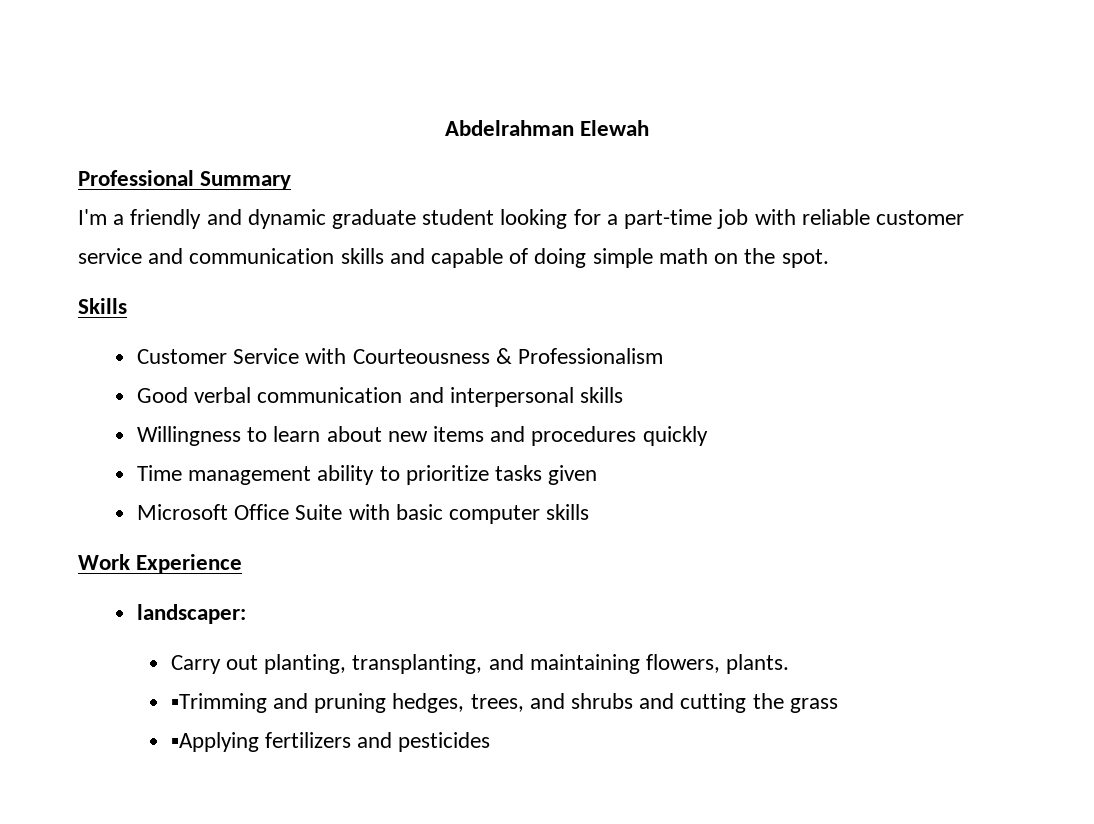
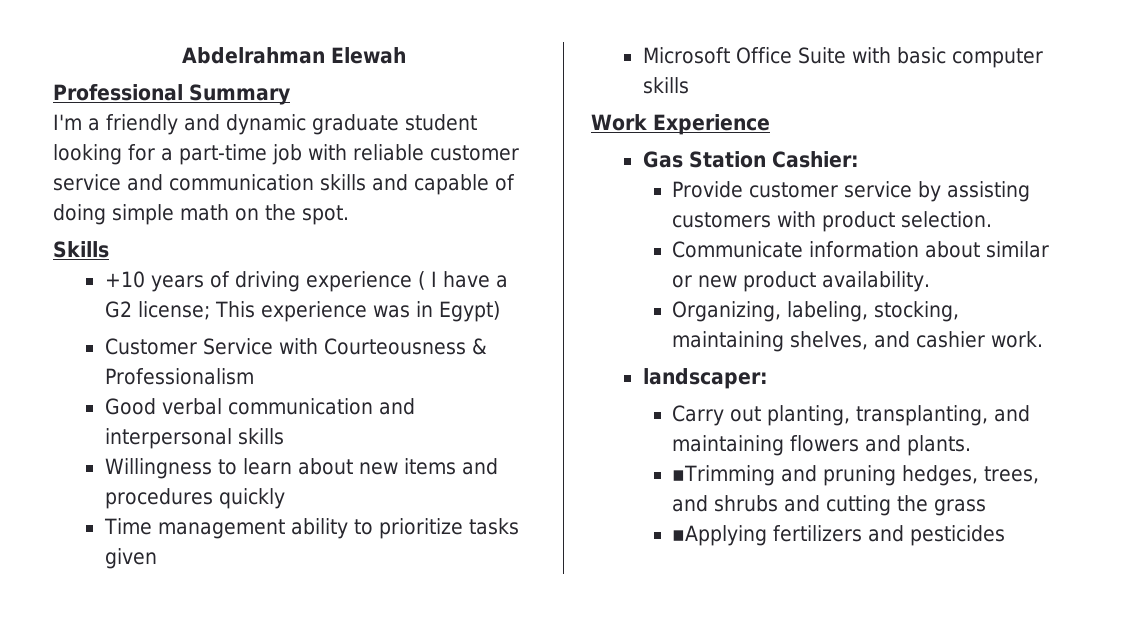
(127, 306) none -> [104,271,508,292] [104,301,500,322] // +10 years of driving experience ( I have a G2 license; This experience was in Egypt)
(243, 564) none -> [642,151,859,168] [672,181,1031,202] [672,211,993,232] [672,241,1050,258] [672,271,931,292] [672,301,960,322] [672,331,1044,352] // Gas Station Cashier: // Provide customer service by assisting customers with product selection. // Communicate information about similar or new product availability. // Organizing, labeling, stocking, maintaining shelves, and cashier work.
[645,654,720,673] flowers, -> [790,435,902,452] flowers and

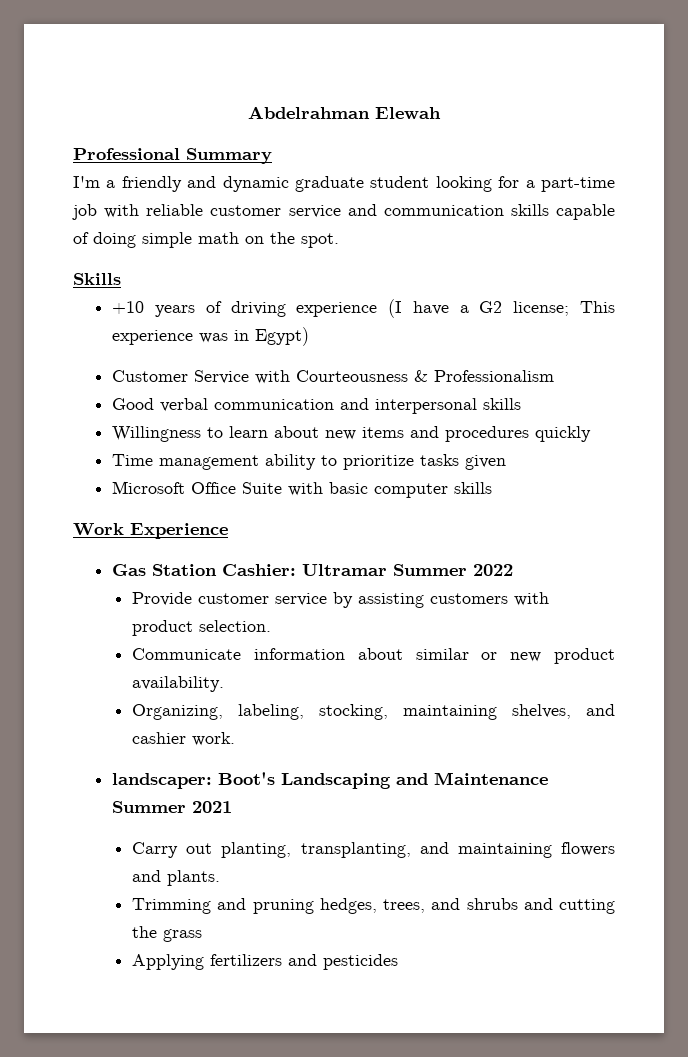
[372,174,408,191] and -> (549, 210) none
[417,271,437,290] ( I -> [388,299,403,318] (I
(859, 159) none -> [302,564,514,576] Ultramar Summer 2022
(768, 378) none -> [218,772,549,789] [112,801,233,813] Boot's Landscaping and Maintenance Summer 2021
[672,465,776,486] ▪Trimming -> [132,898,212,914] Trimming
[672,525,768,546] ▪Applying -> [132,954,205,970] Applying

